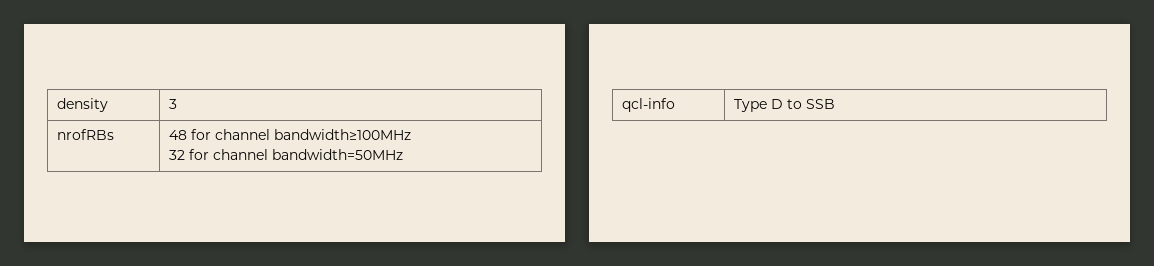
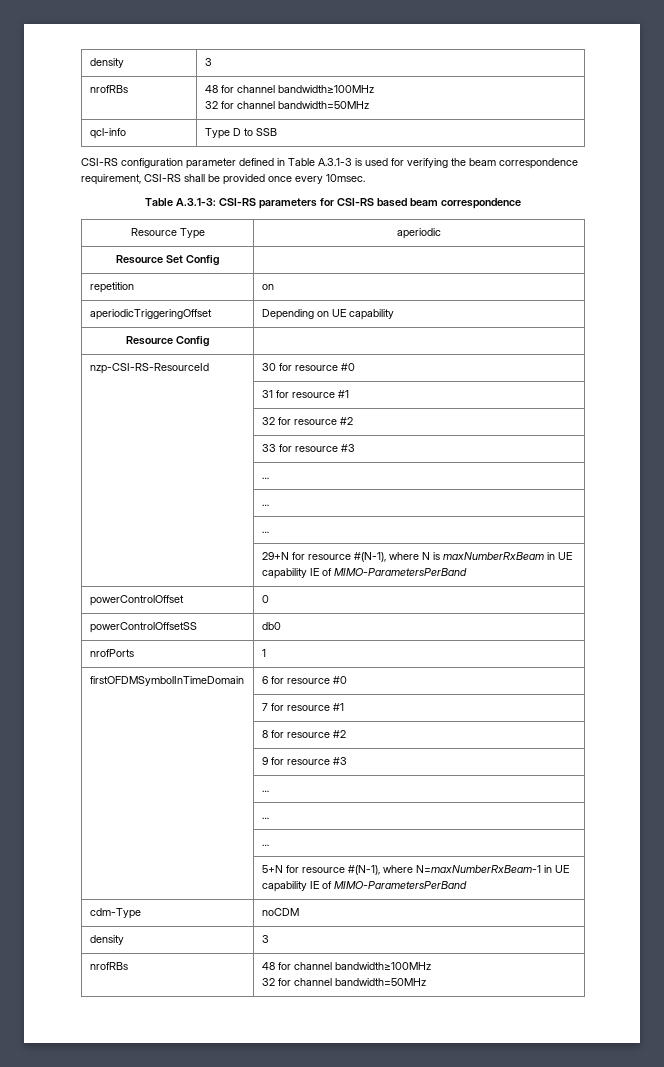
(836, 104) none -> [81,158,578,169] [81,174,365,185] [145,198,521,209] [130,228,205,239] [397,228,441,239] [116,255,219,266] [89,282,134,293] [261,284,274,290] [89,309,212,320] [261,309,394,320] [126,336,209,347] [89,363,209,374] [261,363,355,371] [261,390,349,398] [261,417,353,425] [261,444,355,452] [261,477,269,479] [261,504,269,506] [261,531,269,533] [261,552,572,562] [261,568,467,579] [89,595,184,606] [261,595,269,603] [89,622,197,633] [261,622,281,630] [89,649,134,657] [261,649,266,657] [89,676,244,686] [261,676,347,684] [261,703,344,711] [261,730,346,738] [261,757,347,765] [261,790,269,792] [261,817,269,819] [261,844,269,846] [261,865,569,875] [261,881,467,892] [89,908,141,919] [261,908,299,916] [89,935,124,945] [261,935,269,943] [89,962,128,970] [261,962,431,970] [261,978,426,986] // CSI-RS configuration parameter defined in Table A.3.1-3 is used for verifying the beam correspondence requirement, CSI-RS shall be provided once every 10msec. // Table A.3.1-3: CSI-RS parameters for CSI-RS based beam correspondence // Resource Type | aperiodic // Resource Set Config | // repetition | on // aperiodicTriggeringOffset | Depending on UE capability // Resource Config | // nzp-CSI-RS-ResourceId | 30 for resource #0 // | 31 for resource #1 // | 32 for resource #2 // | 33 for resource #3 // | … // | … // | … // | 29+N for resource #(N-1), where N is maxNumberRxBeam in UE capability IE of MIMO-ParametersPerBand // powerControlOffset | 0 // powerControlOffsetSS | db0 // nrofPorts | 1 // firstOFDMSymbolInTimeDomain | 6 for resource #0 // | 7 for resource #1 // | 8 for resource #2 // | 9 for resource #3 // | … // | … // | … // | 5+N for resource #(N-1), where N=maxNumberRxBeam-1 in UE capability IE of MIMO-ParametersPerBand // cdm-Type | noCDM // density | 3 // nrofRBs | 48 for channel bandwidth≥100MHz // 32 for channel bandwidth=50MHz

